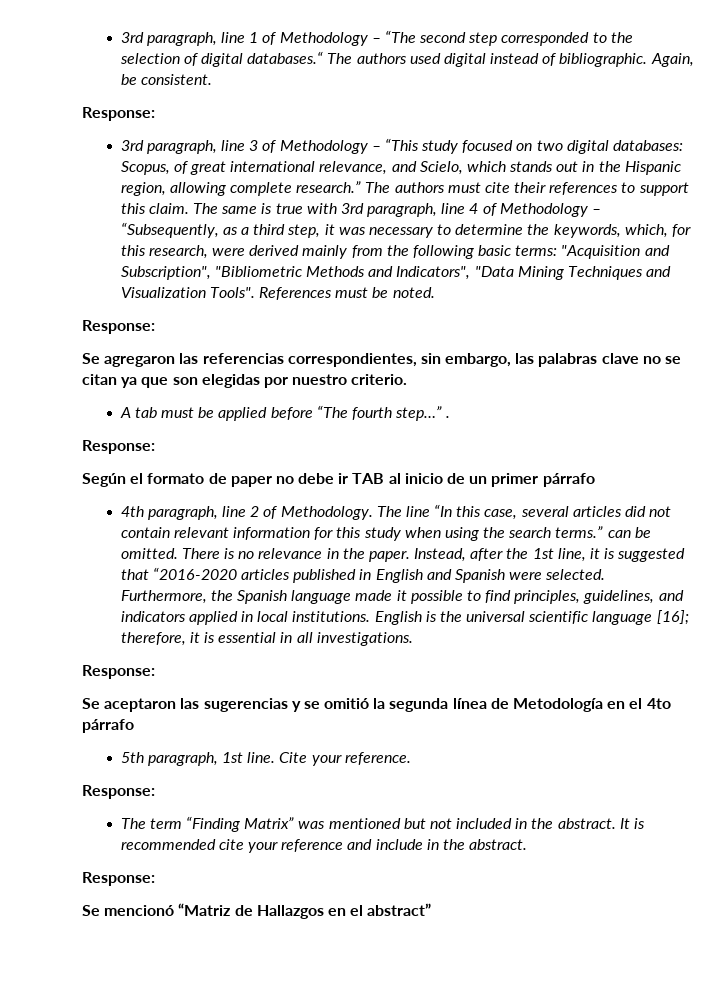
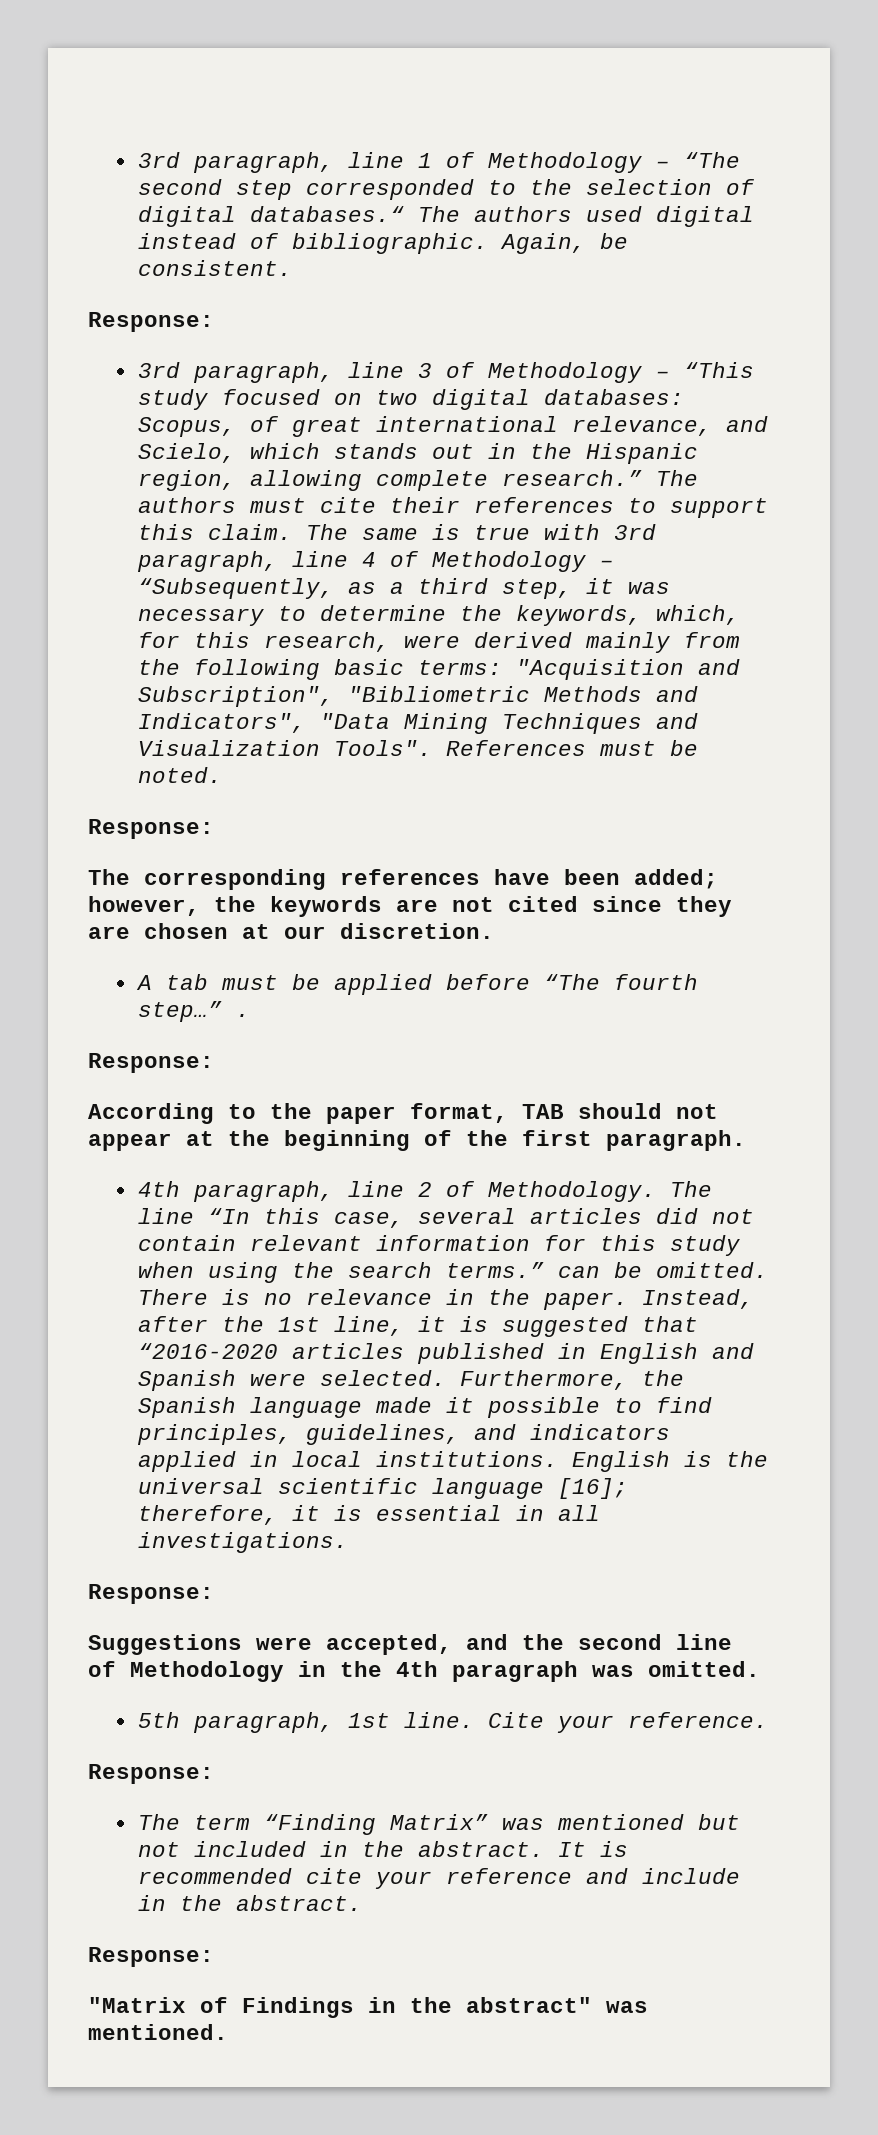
[82,353,682,367] [82,374,408,388] Se agregaron las referencias correspondientes, sin embargo, las palabras clave no se citan ya que son elegidas por nuestro criterio. -> [88,869,718,890] [88,896,732,917] [88,923,494,939] The corresponding references have been added; however, the keywords are not cited since they are chosen at our discretion.
[82,473,595,487] Según el formato de paper no debe ir TAB al inicio de un primer párrafo -> [88,1103,718,1124] [88,1130,746,1151] According to the paper format, TAB should not appear at the beginning of the first paragraph.
[82,698,671,712] [82,719,134,733] Se aceptaron las sugerencias y se omitió la segunda línea de Metodología en el 4to párrafo -> [88,1634,732,1655] [88,1661,760,1682] Suggestions were accepted, and the second line of Methodology in the 4th paragraph was omitted.
[82,903,432,919] Se mencionó “Matriz de Hallazgos en el abstract” -> [88,1997,648,2018] [88,2024,228,2040] "Matrix of Findings in the abstract" was mentioned.

